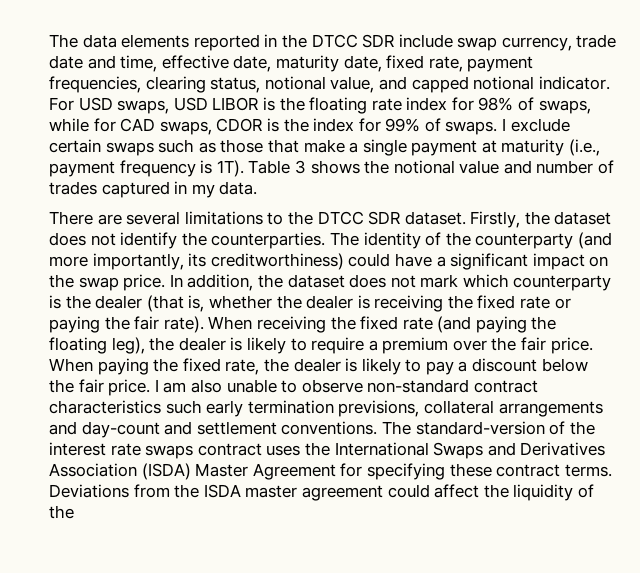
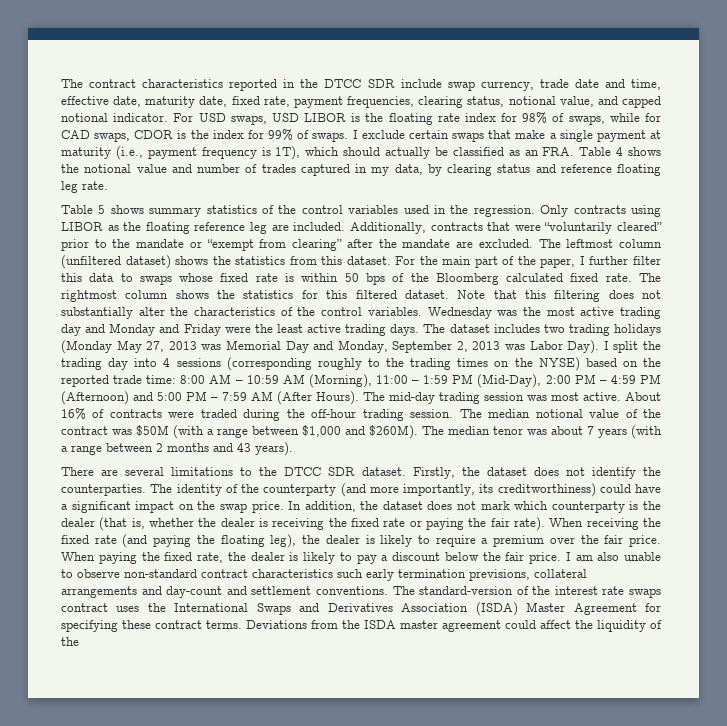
[49,34,190,48] The data elements -> [61,79,224,88] The contract characteristics
[158,139,264,153] such as those -> (485, 137) none
[216,160,306,177] 1T). Table 3 -> [275,146,624,160] 1T), which should actually be classified as an FRA. Table 4
[219,181,258,195] data. -> [394,164,661,176] [61,181,108,193] [61,205,661,217] [61,222,663,234] [61,239,663,251] [61,255,661,269] [61,273,661,285] [61,290,661,302] [61,307,661,319] [61,323,661,336] [61,340,661,354] [61,357,661,371] [61,374,661,388] [61,391,661,405] [61,408,661,421] [61,425,662,439] [61,442,293,456] data, by clearing status and reference floating leg rate. // Table 5 shows summary statistics of the control variables used in the regression. Only contracts using LIBOR as the floating reference leg are included. Additionally, contracts that were “voluntarily cleared” prior to the mandate or “exempt from clearing” after the mandate are excluded. The leftmost column (unfiltered dataset) shows the statistics from this dataset. For the main part of the paper, I further filter this data to swaps whose fixed rate is within 50 bps of the Bloomberg calculated fixed rate. The rightmost column shows the statistics for this filtered dataset. Note that this filtering does not substantially alter the characteristics of the control variables. Wednesday was the most active trading day and Monday and Friday were the least active trading days. The dataset includes two trading holidays (Monday May 27, 2013 was Memorial Day and Monday, September 2, 2013 was Labor Day). I split the trading day into 4 sessions (corresponding roughly to the trading times on the NYSE) based on the reported trade time: 8:00 AM – 10:59 AM (Morning), 11:00 – 1:59 PM (Mid-Day), 2:00 PM – 4:59 PM (Afternoon) and 5:00 PM – 7:59 AM (After Hours). The mid-day trading session was most active. About 16% of contracts were traded during the off-hour trading session. The median notional value of the contract was $50M (with a range between $1,000 and $260M). The median tenor was about 7 years (with a range between 2 months and 43 years).

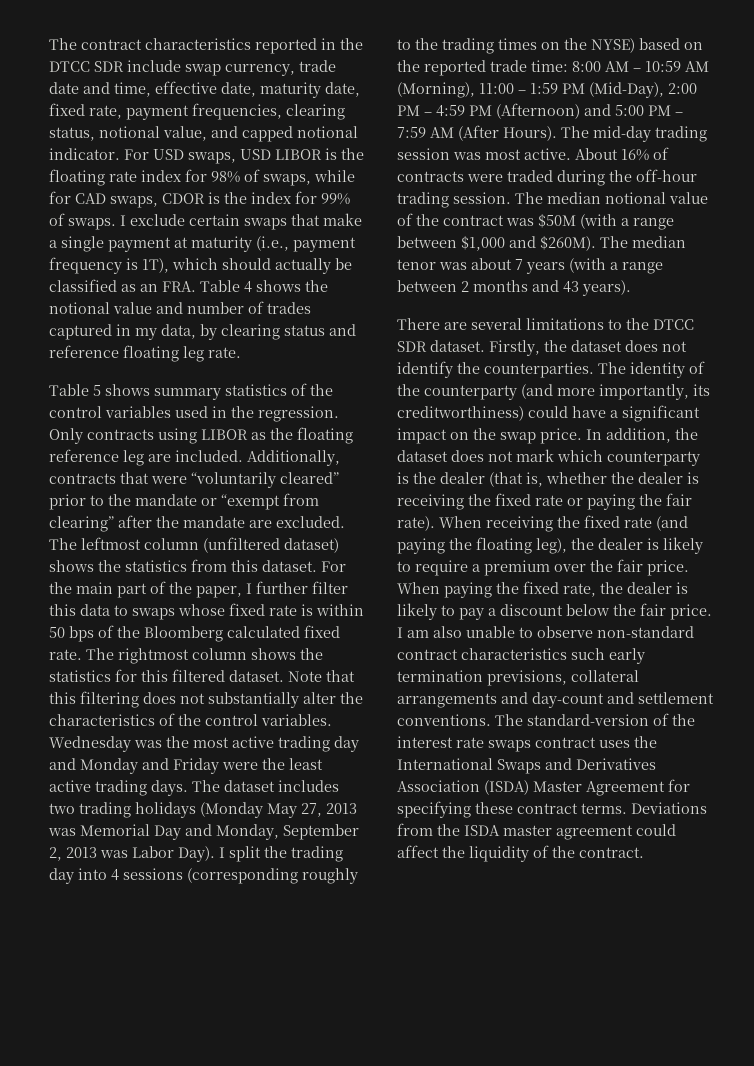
(79, 641) none -> [579,847,644,858] contract.

